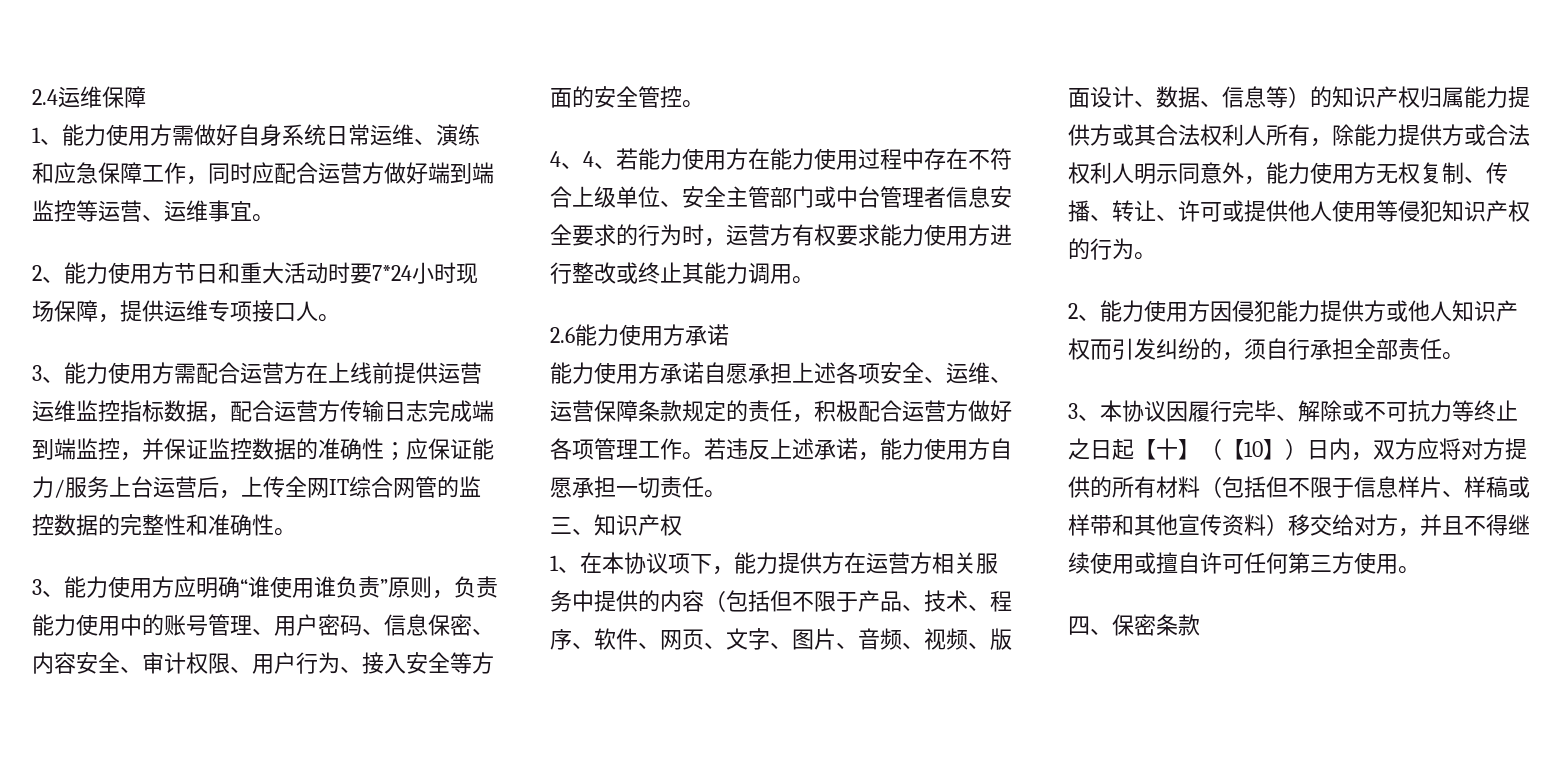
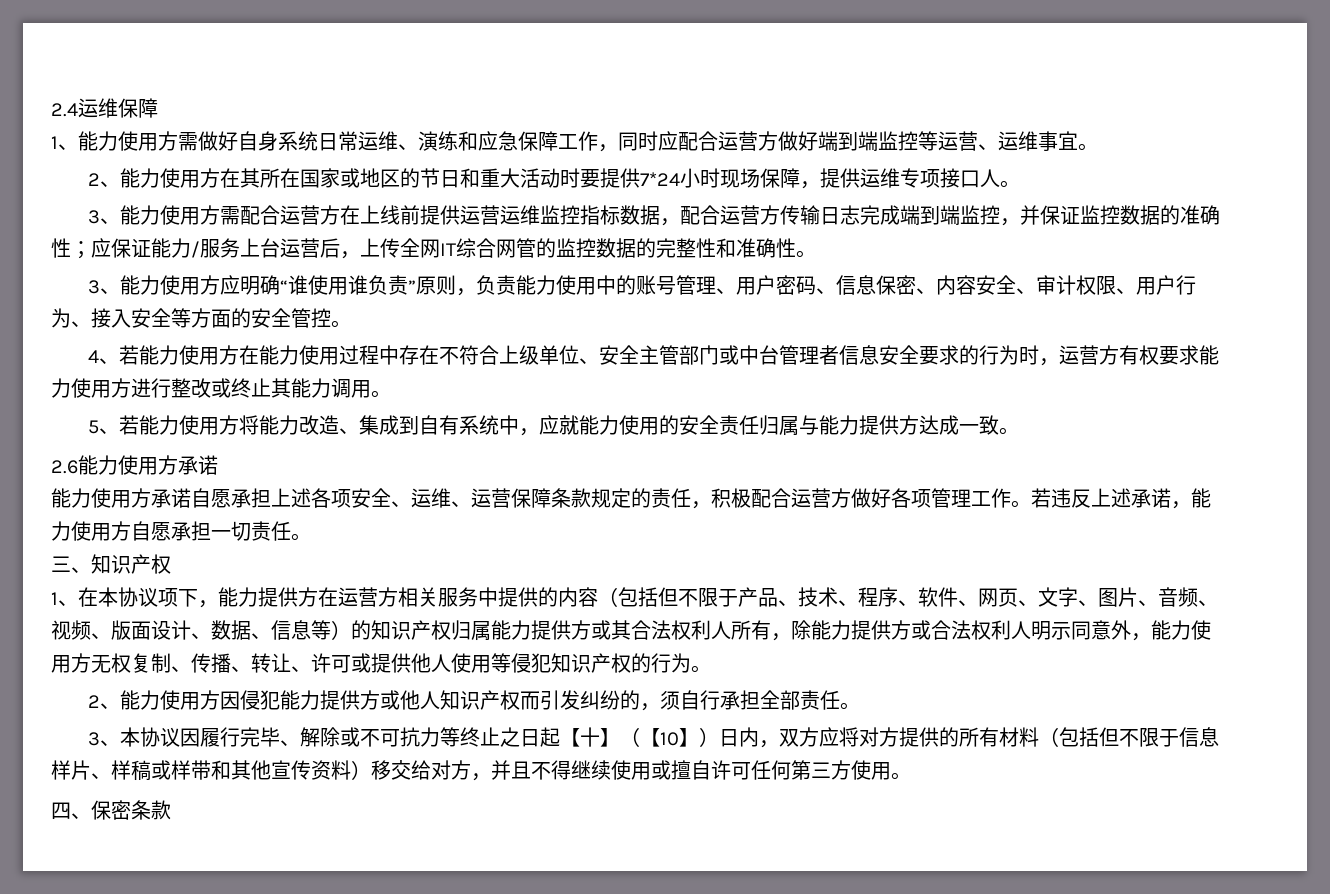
(174, 273) none -> [219,168,420,188] 在其所在国家或地区的
(372, 273) none -> [599,168,640,188] 提供
[583,151,616,169] 4、 -> (119, 361) none
(814, 280) none -> [87,415,1019,436] // 5、若能力使用方将能力改造、集成到自有系统中，应就能力使用的安全责任归属与能力提供方达成一致。

